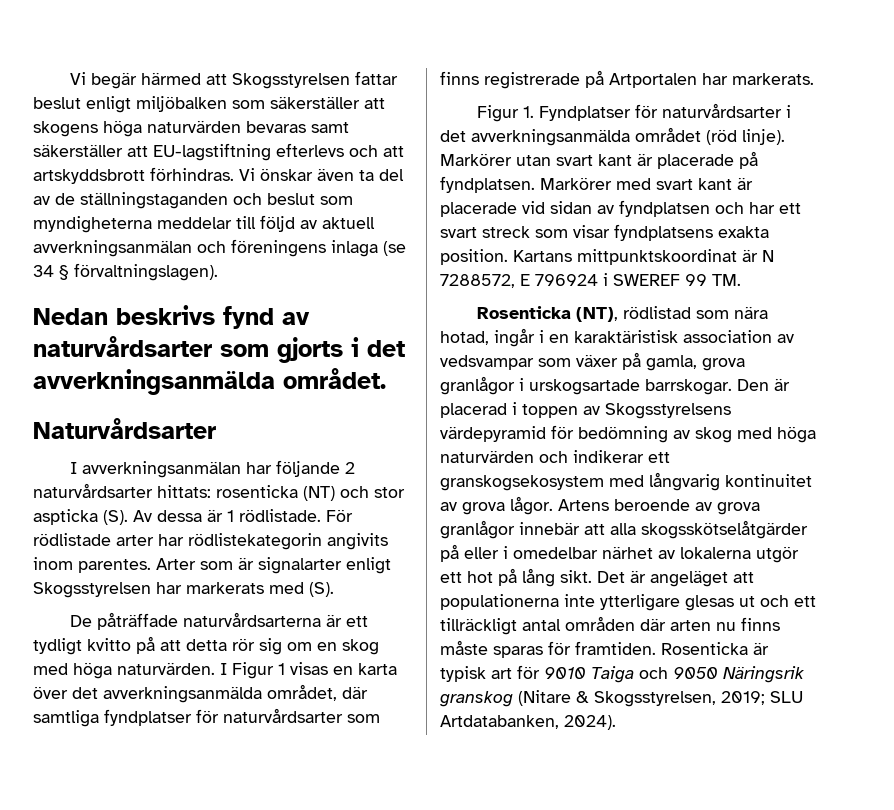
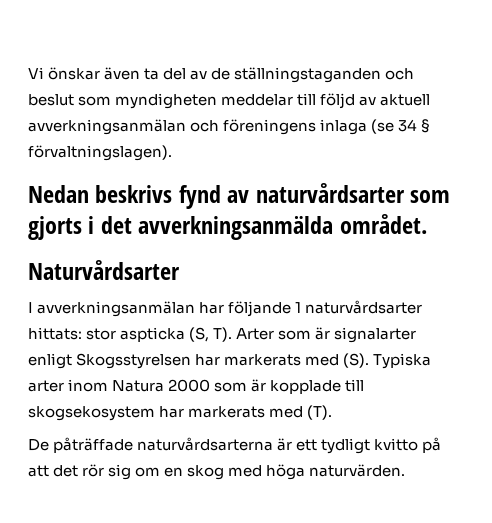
[70,71,399,89] [33,96,385,113] [33,120,349,137] [33,143,404,161] [33,167,255,184] Vi begär härmed att Skogsstyrelsen fattar beslut enligt miljöbalken som säkerställer att skogens höga naturvärden bevaras samt säkerställer att EU-lagstiftning efterlevs och att artskyddsbrott förhindras. Vi -> [28,67,44,79] Vi
[33,216,152,233] myndigheterna -> [115,93,218,109] myndigheten
[345,462,356,474] 2 -> [295,302,302,313] 1
[216,485,405,501] [33,509,353,525] [33,533,388,550] [33,557,151,573] rosenticka (NT) och stor aspticka (S). Av dessa är 1 rödlistade. För rödlistade arter har rödlistekategorin angivits inom parentes. -> [86,327,233,342] stor aspticka (S, T).
(334, 589) none -> [373,353,432,369] [28,379,365,394] [28,405,333,421] Typiska arter inom Natura 2000 som är kopplade till skogsekosystem har markerats med (T).
[186,639,227,651] detta -> [53,465,79,477] det
[220,662,397,679] [33,684,368,703] [33,708,380,727] [440,70,814,89] [477,103,792,122] [440,127,785,146] [440,151,758,169] [440,176,753,193] [440,200,801,217] [440,224,769,241] [440,249,774,265] [440,273,741,288] [477,306,769,322] [440,328,794,347] [440,352,745,371] [440,376,790,395] [440,402,731,419] [440,425,816,443] [440,450,670,463] [440,472,812,491] [440,496,760,515] [440,520,808,539] [440,544,799,563] [440,568,754,587] [440,594,816,611] [440,616,780,635] [440,640,769,658] [440,665,804,683] [439,690,803,707] [440,715,616,730] I Figur 1 visas en karta över det avverkningsanmälda området, där samtliga fyndplatser för naturvårdsarter som finns registrerade på Artportalen har markerats. // Figur 1. Fyndplatser för naturvårdsarter i det avverkningsanmälda området (röd linje). Markörer utan svart kant är placerade på fyndplatsen. Markörer med svart kant är placerade vid sidan av fyndplatsen och har ett svart streck som visar fyndplatsens exakta position. Kartans mittpunktskoordinat är N 7288572, E 796924 i SWEREF 99 TM. // Rosenticka (NT), rödlistad som nära hotad, ingår i en karaktäristisk association av vedsvampar som växer på gamla, grova granlågor i urskogsartade barrskogar. Den är placerad i toppen av Skogsstyrelsens värdepyramid för bedömning av skog med höga naturvärden och indikerar ett granskogsekosystem med långvarig kontinuitet av grova lågor. Artens beroende av grova granlågor innebär att alla skogsskötselåtgärder på eller i omedelbar närhet av lokalerna utgör ett hot på lång sikt. Det är angeläget att populationerna inte ytterligare glesas ut och ett tillräckligt antal områden där arten nu finns måste sparas för framtiden. Rosenticka är typisk art för 9010 Taiga och 9050 Näringsrik granskog (Nitare & Skogsstyrelsen, 2019; SLU Artdatabanken, 2024). -> (406, 470) none

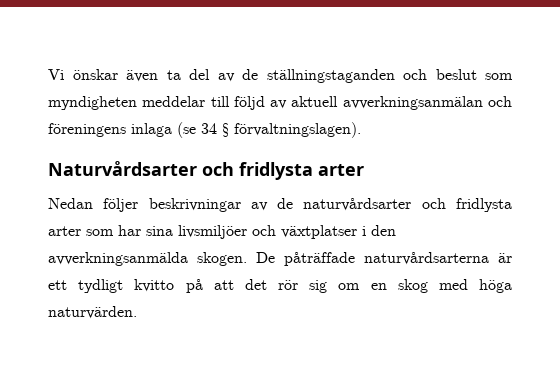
[28,183,451,209] [28,214,427,240] [28,260,180,280] [28,300,423,317] [28,327,417,343] [28,353,432,369] [28,379,365,394] [28,405,333,421] Nedan beskrivs fynd av naturvårdsarter som gjorts i det avverkningsanmälda området. // Naturvårdsarter // I avverkningsanmälan har följande 1 naturvårdsarter hittats: stor aspticka (S, T). Arter som är signalarter enligt Skogsstyrelsen har markerats med (S). Typiska arter inom Natura 2000 som är kopplade till skogsekosystem har markerats med (T). // -> [48,161,364,180] [48,198,512,212] [48,225,396,239] [48,252,247,266] Naturvårdsarter och fridlysta arter // Nedan följer beskrivningar av de naturvårdsarter och fridlysta arter som har sina livsmiljöer och växtplatser i den avverkningsanmälda skogen.

